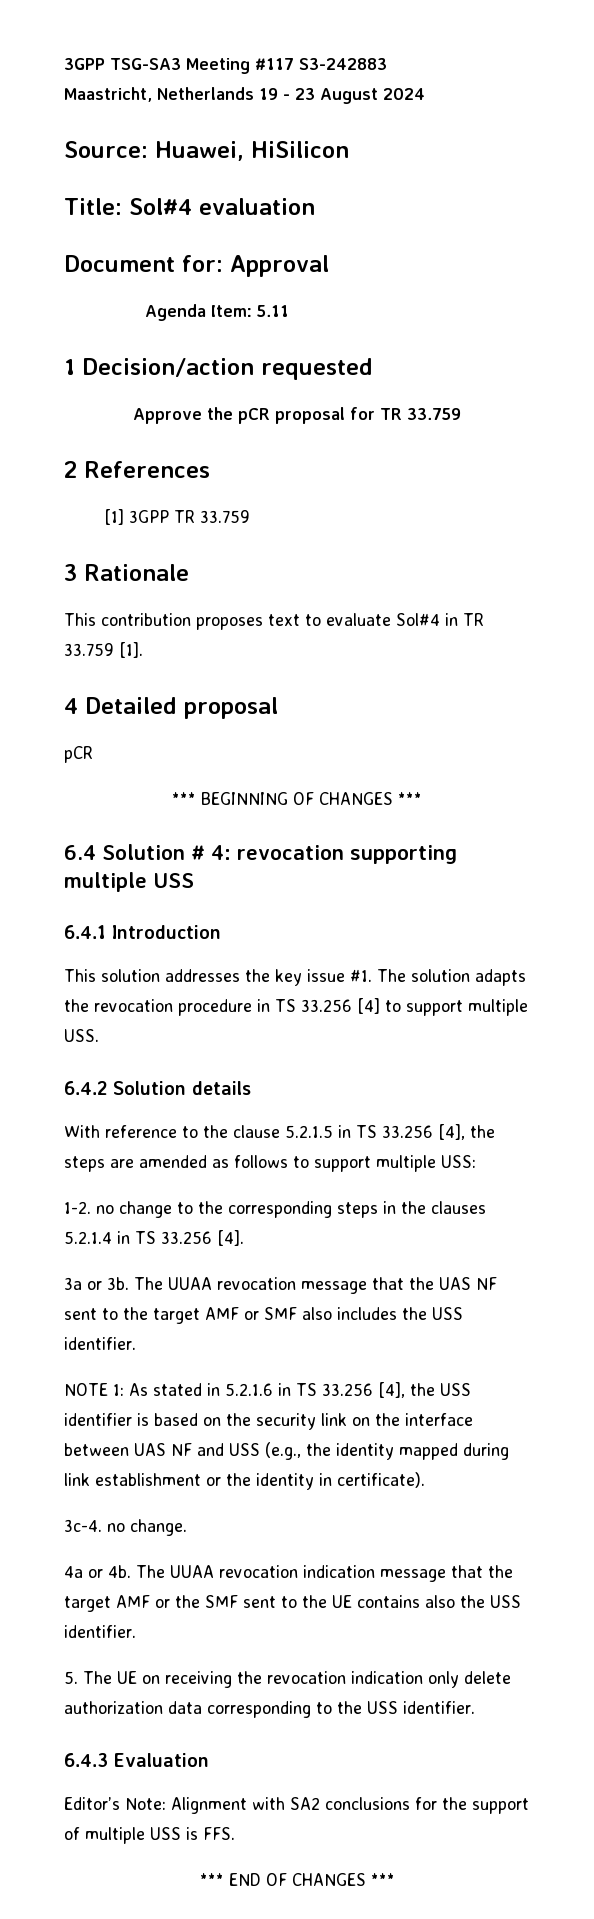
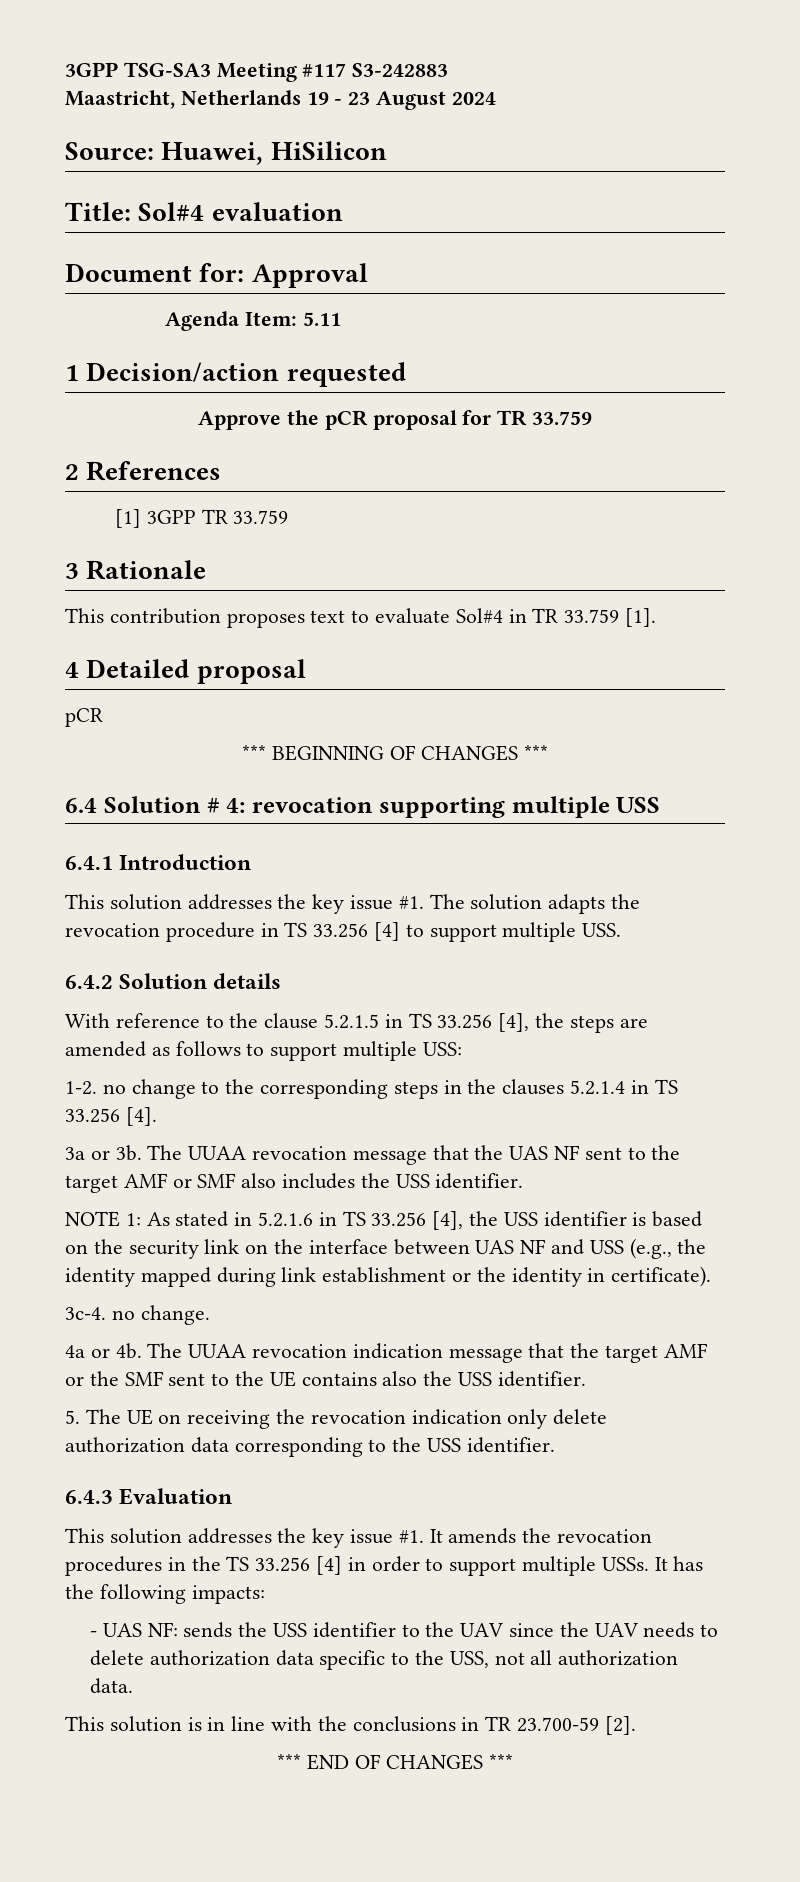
[64,1797,529,1814] [64,1827,235,1844] Editor’s Note: Alignment with SA2 conclusions for the support of multiple USS is FFS. -> [65,1528,653,1548] [65,1556,704,1576] [65,1584,265,1604] [89,1622,719,1638] [89,1650,679,1670] [89,1678,133,1694] [65,1716,636,1735] This solution addresses the key issue #1. It amends the revocation procedures in the TS 33.256 [4] in order to support multiple USSs. It has the following impacts: // - UAS NF: sends the USS identifier to the UAV since the UAV needs to delete authorization data specific to the USS, not all authorization data. // This solution is in line with the conclusions in TR 23.700-59 [2].

